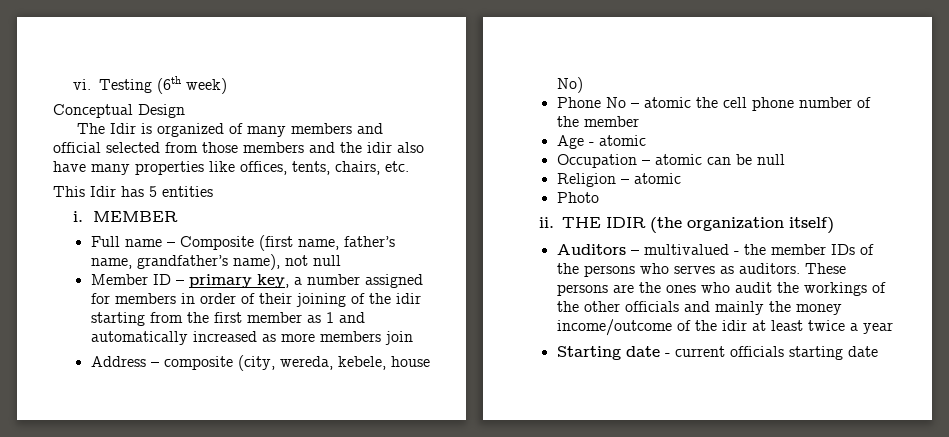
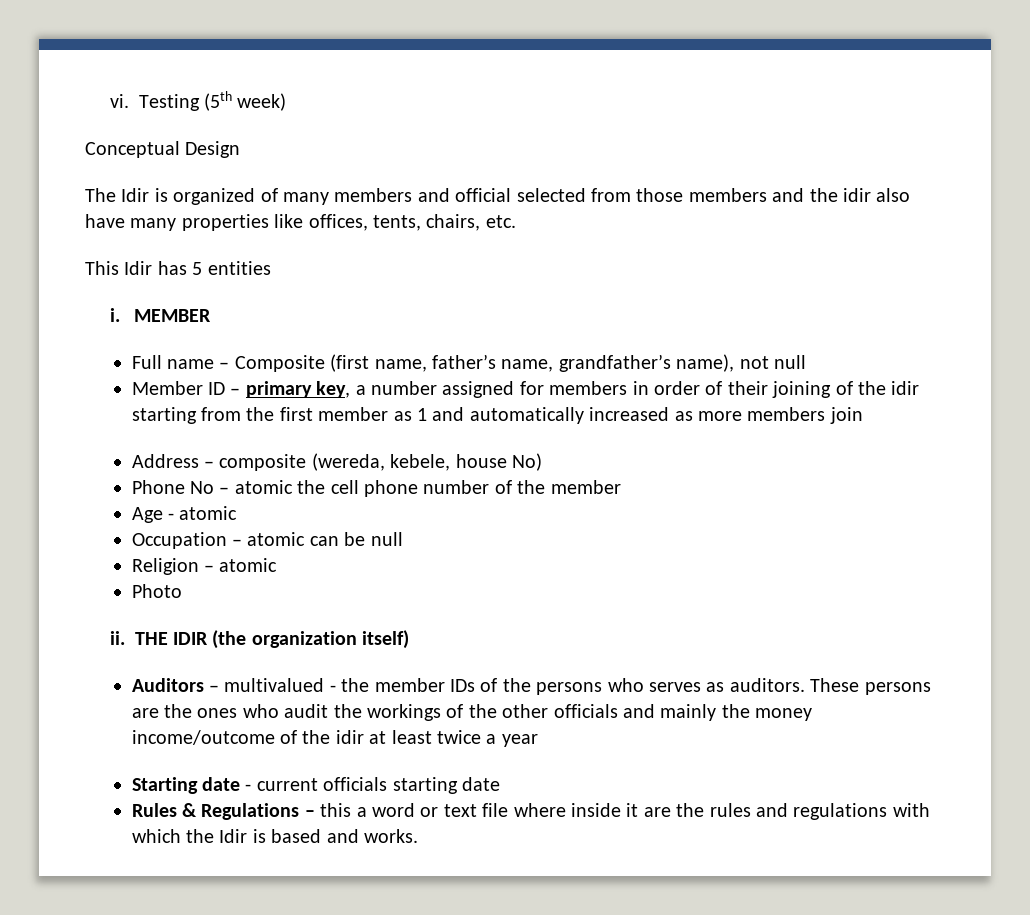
[157,76,182,94] (6th -> [204,91,233,111] (5th
[237,355,333,371] (city, wereda, -> [311,453,385,471] (wereda,
(878, 351) none -> [131,803,930,820] [131,829,419,843] // Rules & Regulations – this a word or text file where inside it are the rules and regulations with which the Idir is based and works.

